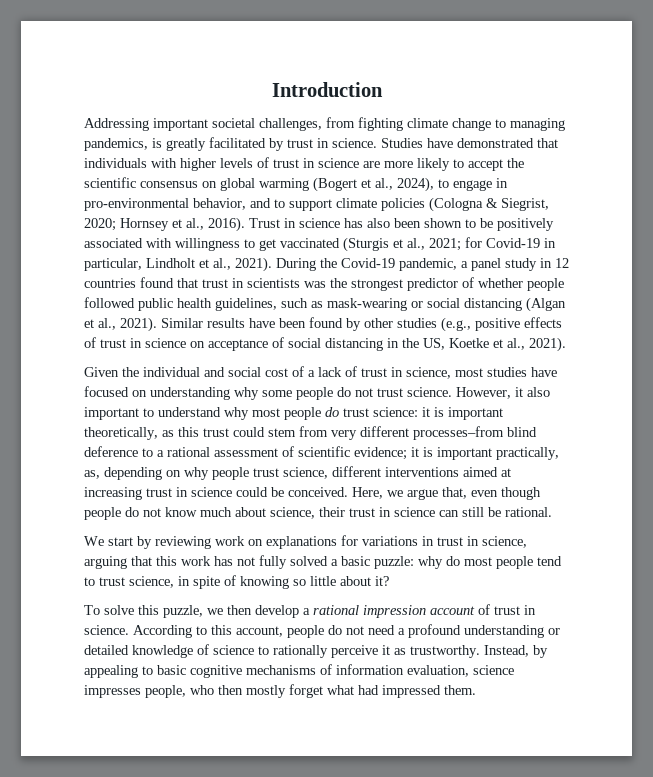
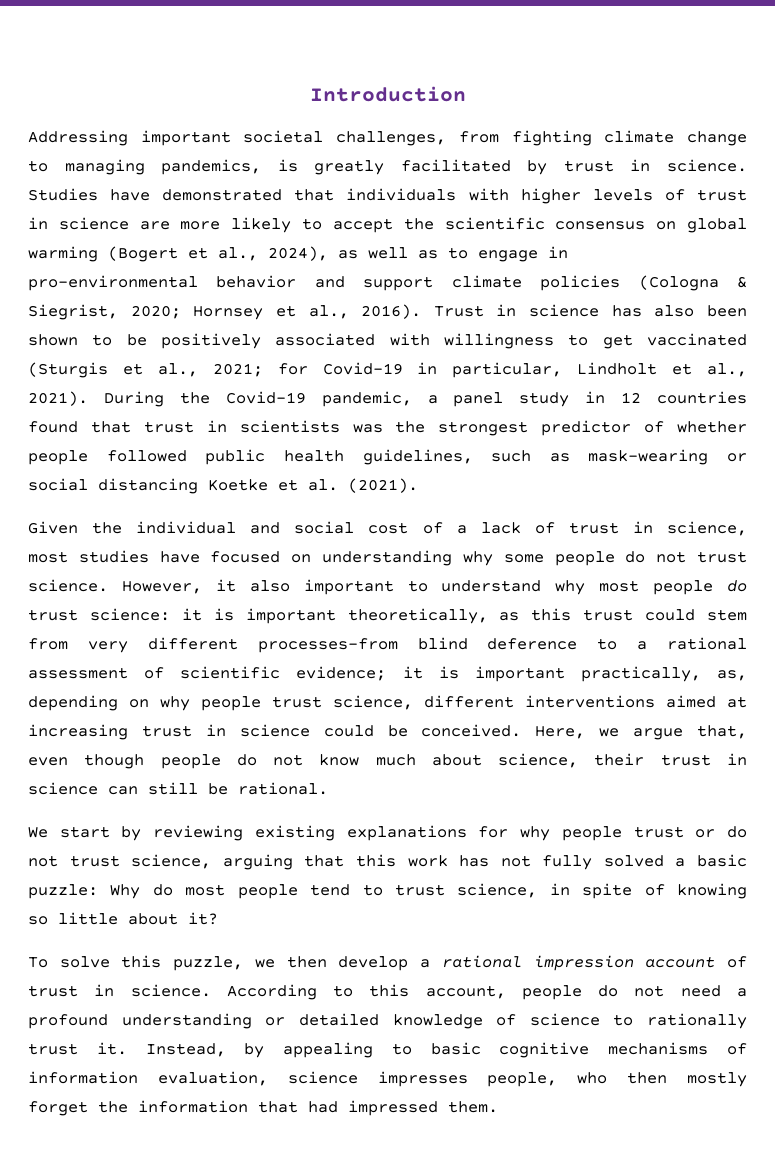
(434, 184) none -> [338,247,438,259] as well as
[193,198,285,210] behavior, and to -> [216,275,345,288] behavior and
[526,297,566,312] [84,317,562,332] [84,337,566,352] (Algan et al., 2021). Similar results have been found by other studies (e.g., positive effects of trust in science on acceptance of social distancing in the US, Koetke et al., 2021). -> [208,478,418,493] Koetke et al. (2021).
[215,535,479,549] work on explanations for variations in trust in -> [254,825,748,841] [28,855,120,867] existing explanations for why people trust or do not trust
[418,556,443,569] why -> [110,884,141,899] Why
[331,645,480,658] perceive it as trustworthy. -> [28,1042,127,1055] trust it.
[327,685,354,695] what -> [98,1100,298,1113] the information that

